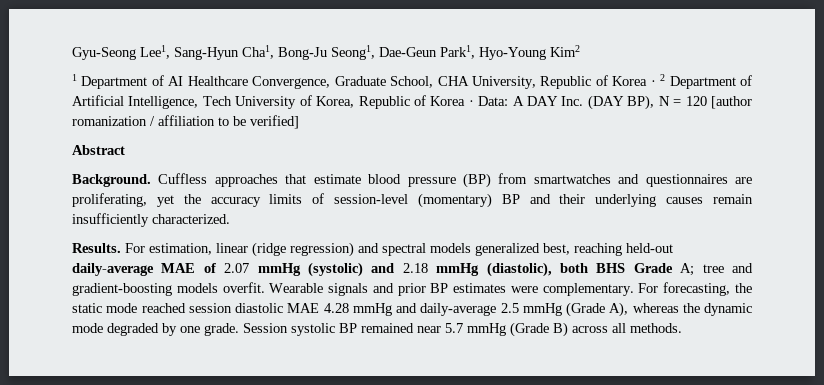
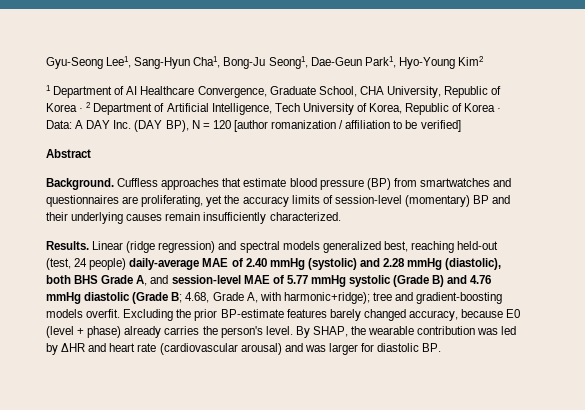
[125,243,248,255] For estimation, linear -> [92,241,124,250] Linear
(673, 248) none -> [46,258,127,270] (test, 24 people)
[224,263,250,273] 2.07 -> [245,258,267,267] 2.40
[402,263,428,273] 2.18 -> [383,258,406,267] 2.28
[680,263,695,276] A; -> [136,275,492,287] [46,292,370,304] A, and session-level MAE of 5.77 mmHg systolic (Grade B) and 4.76 mmHg diastolic (Grade B; 4.68, Grade A, with harmonic+ridge);
[269,282,752,296] [72,302,752,317] [72,322,682,337] Wearable signals and prior BP estimates were complementary. For forecasting, the static mode reached session diastolic MAE 4.28 mmHg and daily-average 2.5 mmHg (Grade A), whereas the dynamic mode degraded by one grade. Session systolic BP remained near 5.7 mmHg (Grade B) across all methods. -> [123,309,521,321] [46,326,517,338] [46,343,442,355] Excluding the prior BP-estimate features barely changed accuracy, because E0 (level + phase) already carries the person's level. By SHAP, the wearable contribution was led by ΔHR and heart rate (cardiovascular arousal) and was larger for diastolic BP.

